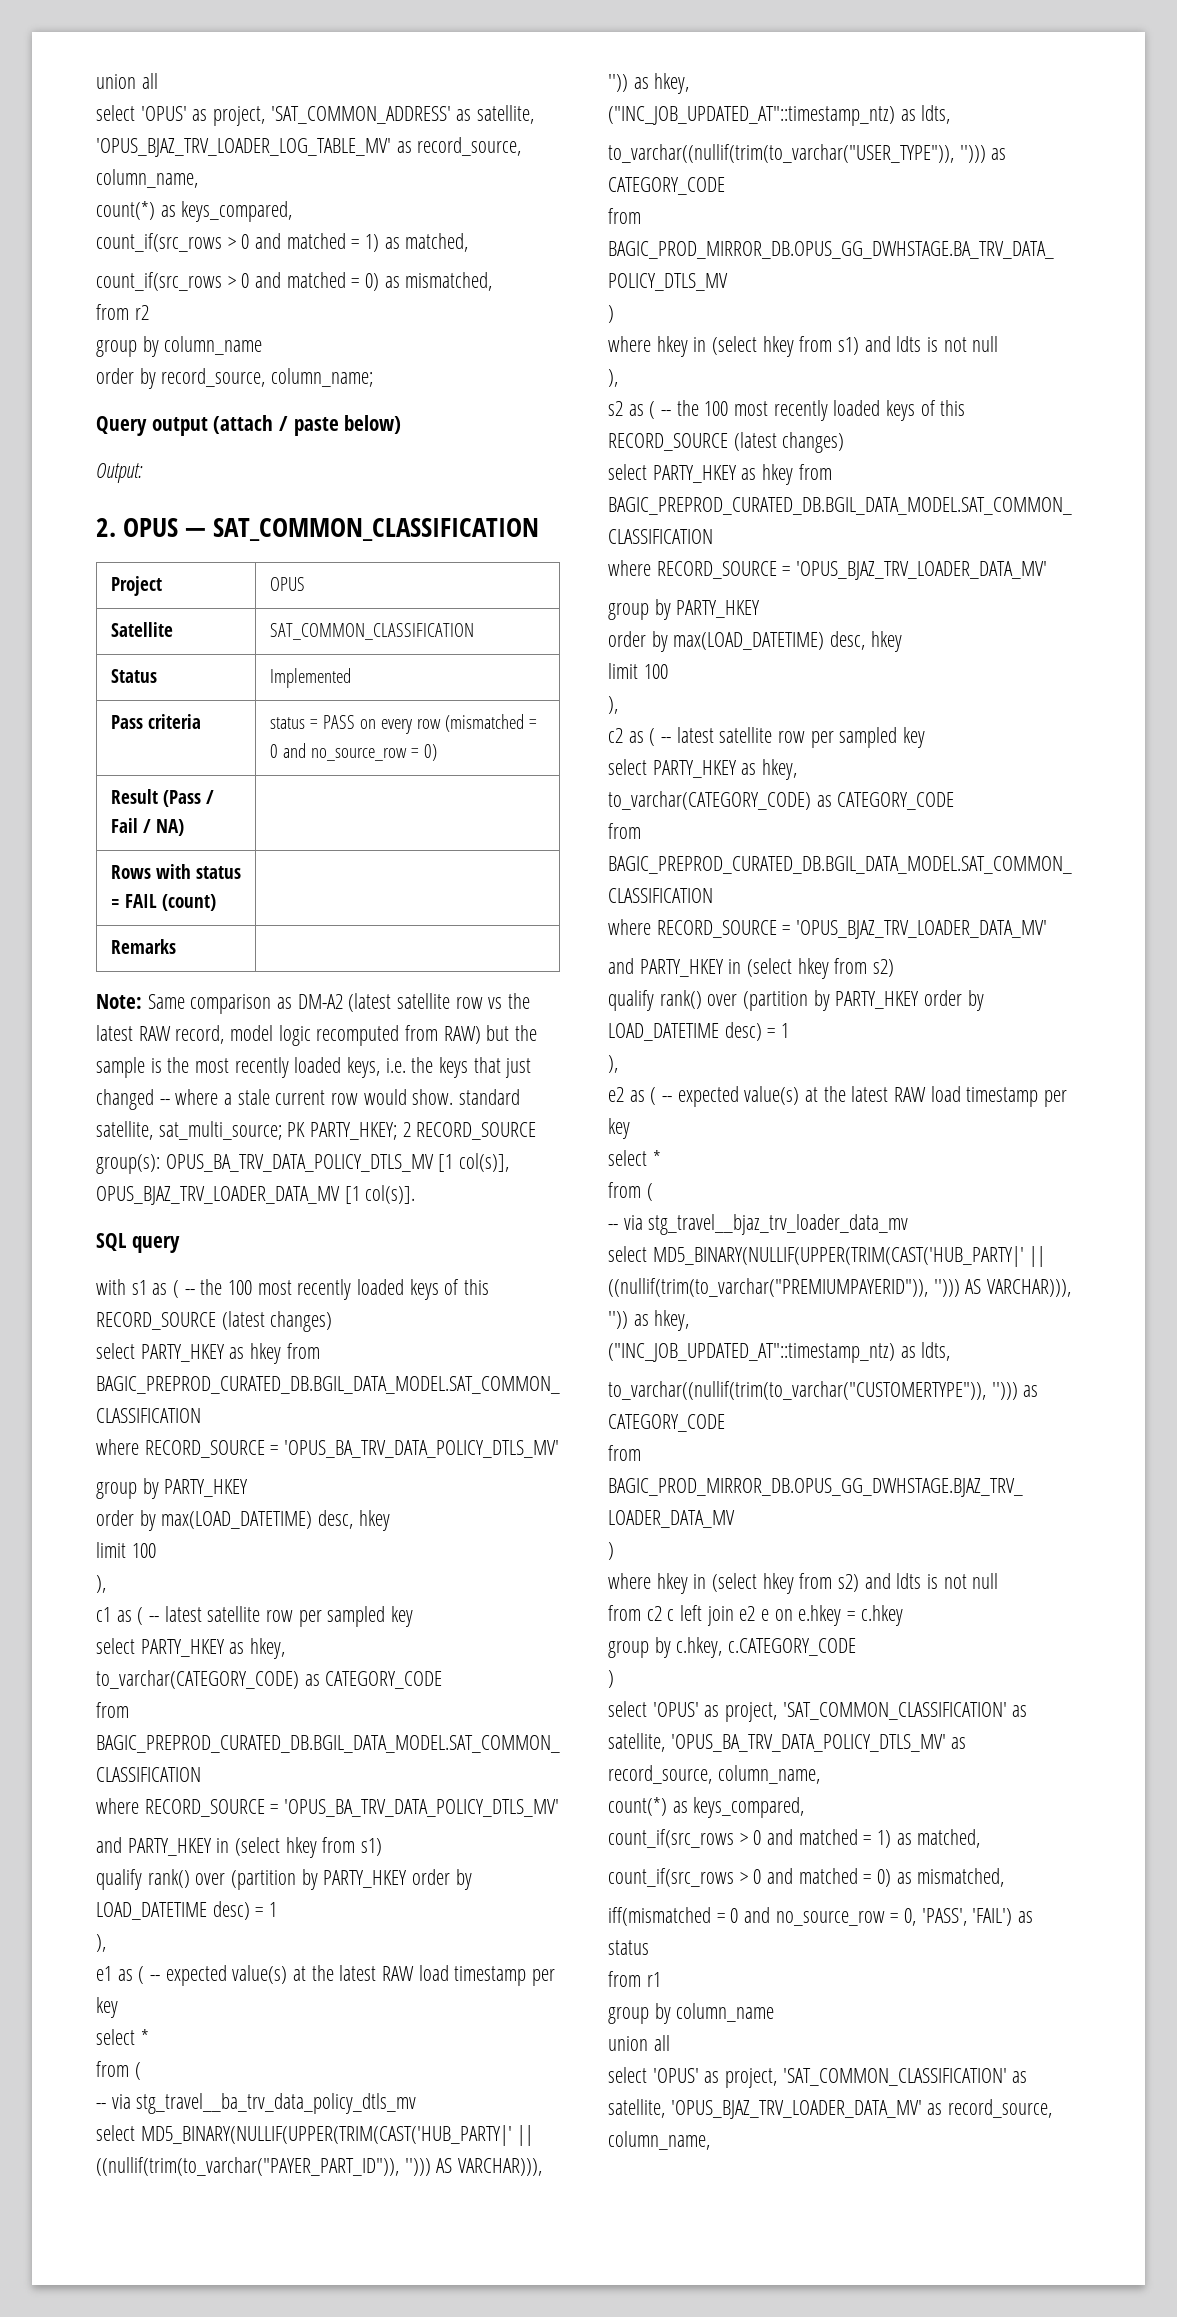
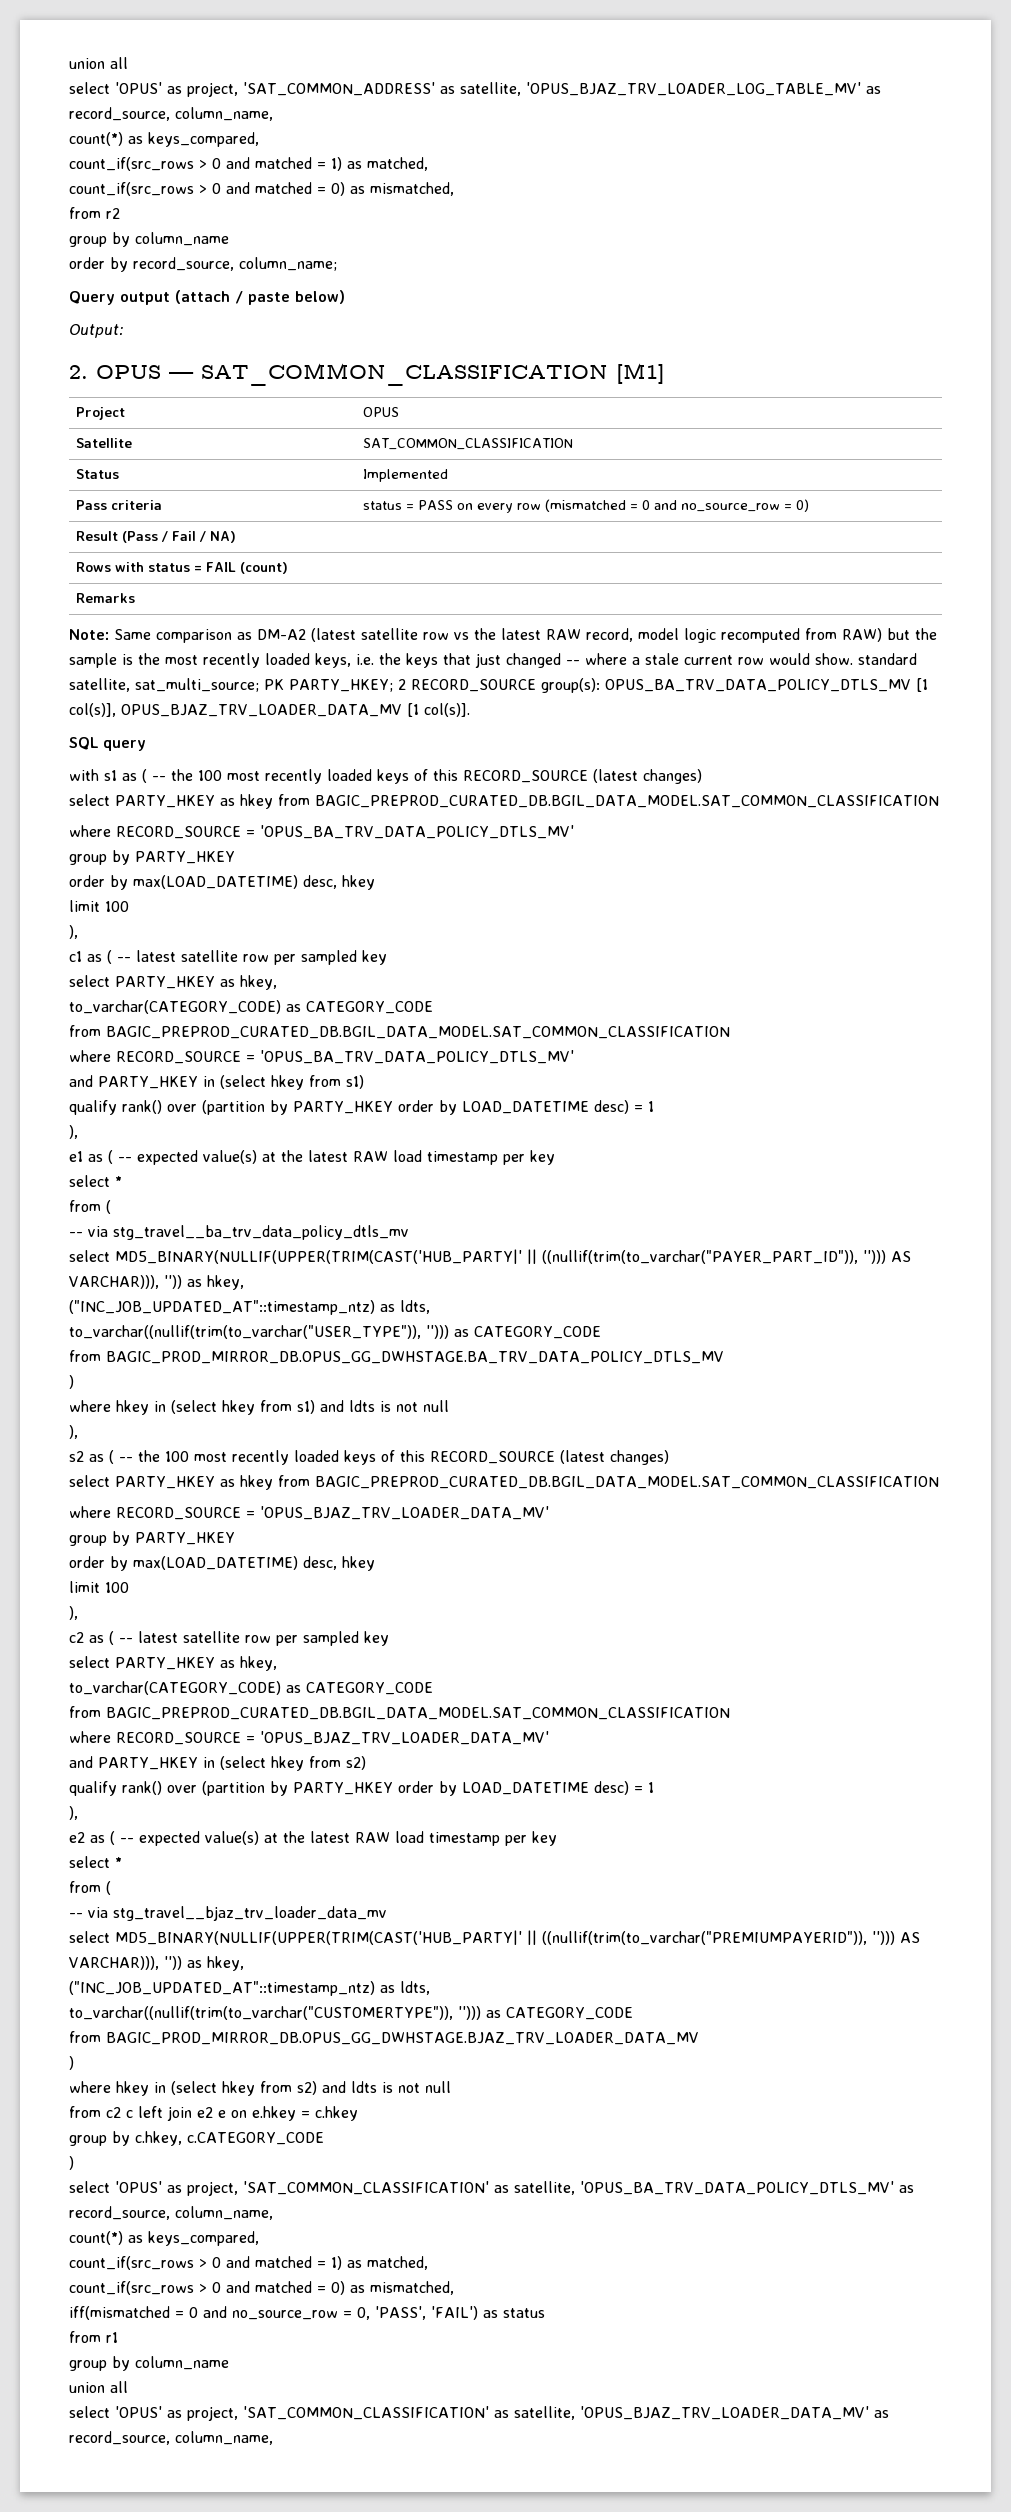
(540, 529) none -> [616,363,665,384] [M1]

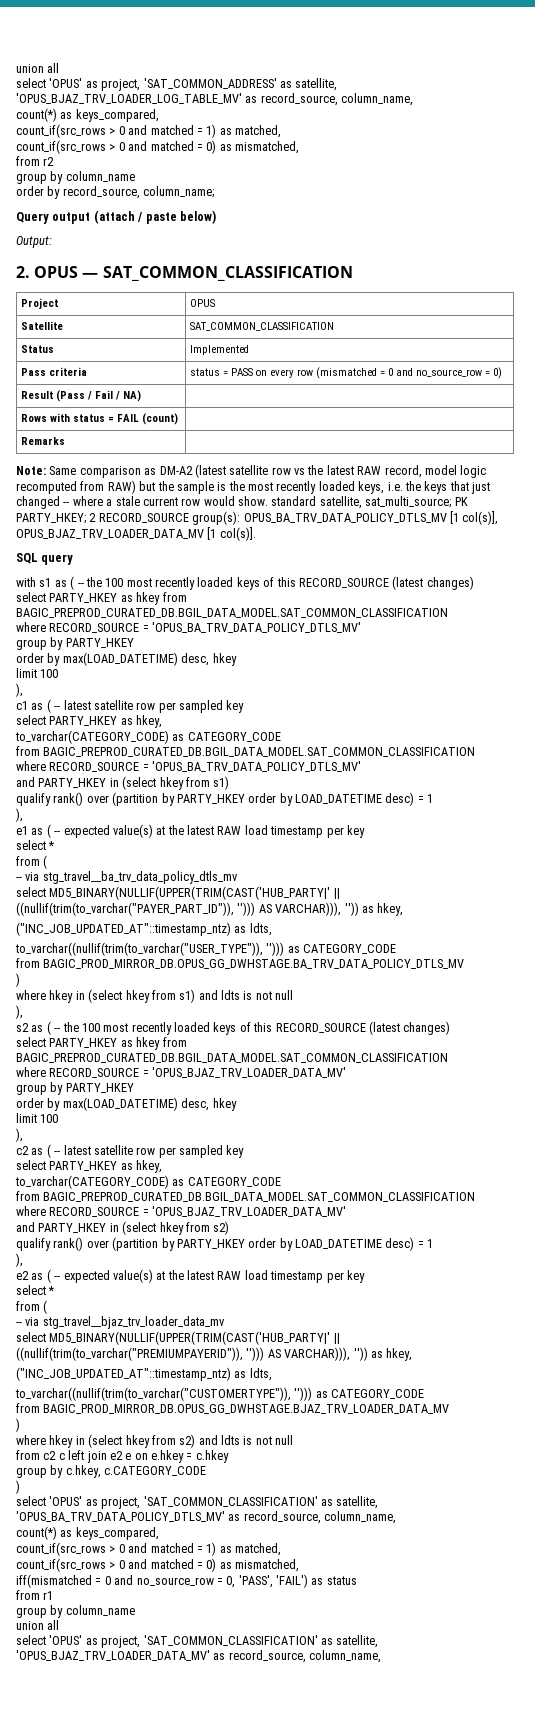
[616,363,665,384] [M1] -> (353, 273) none

